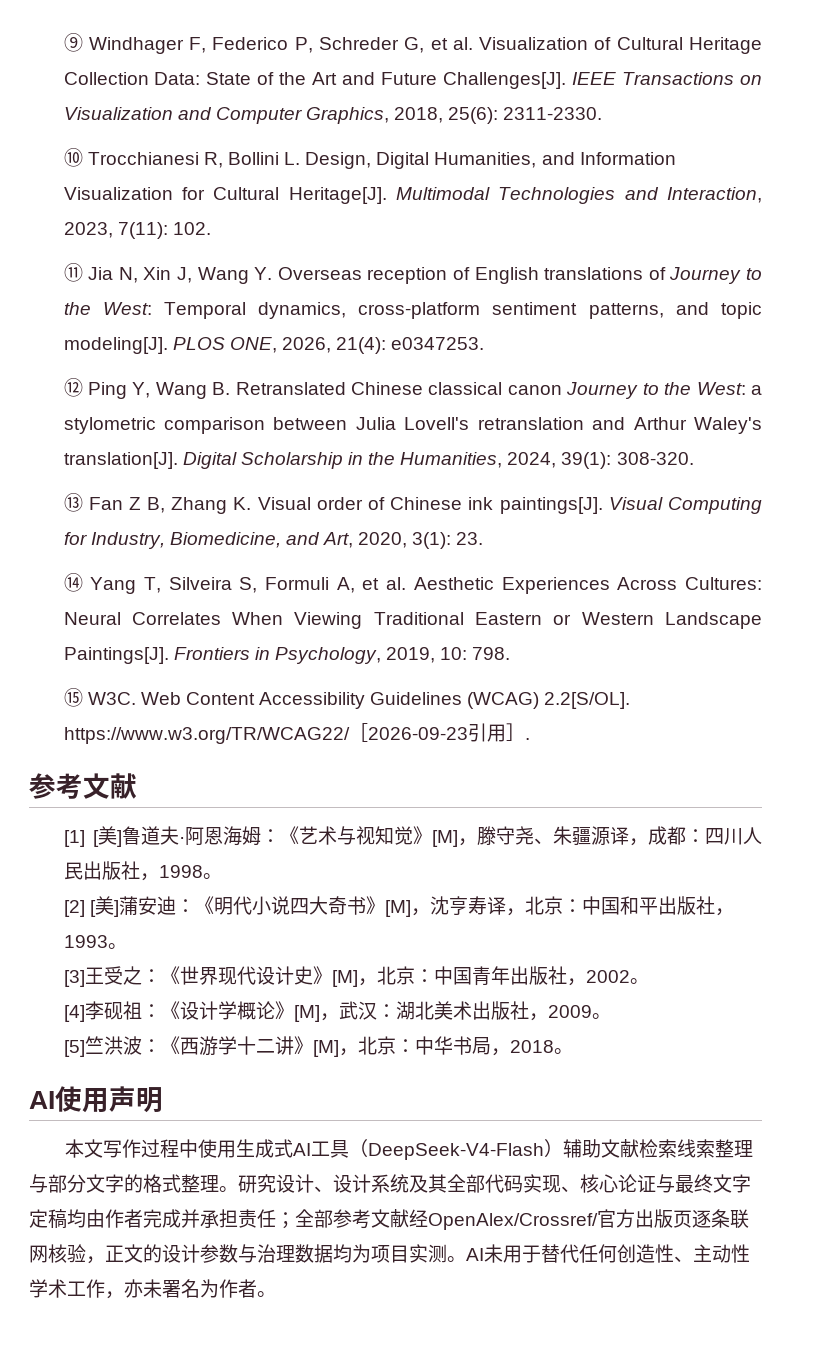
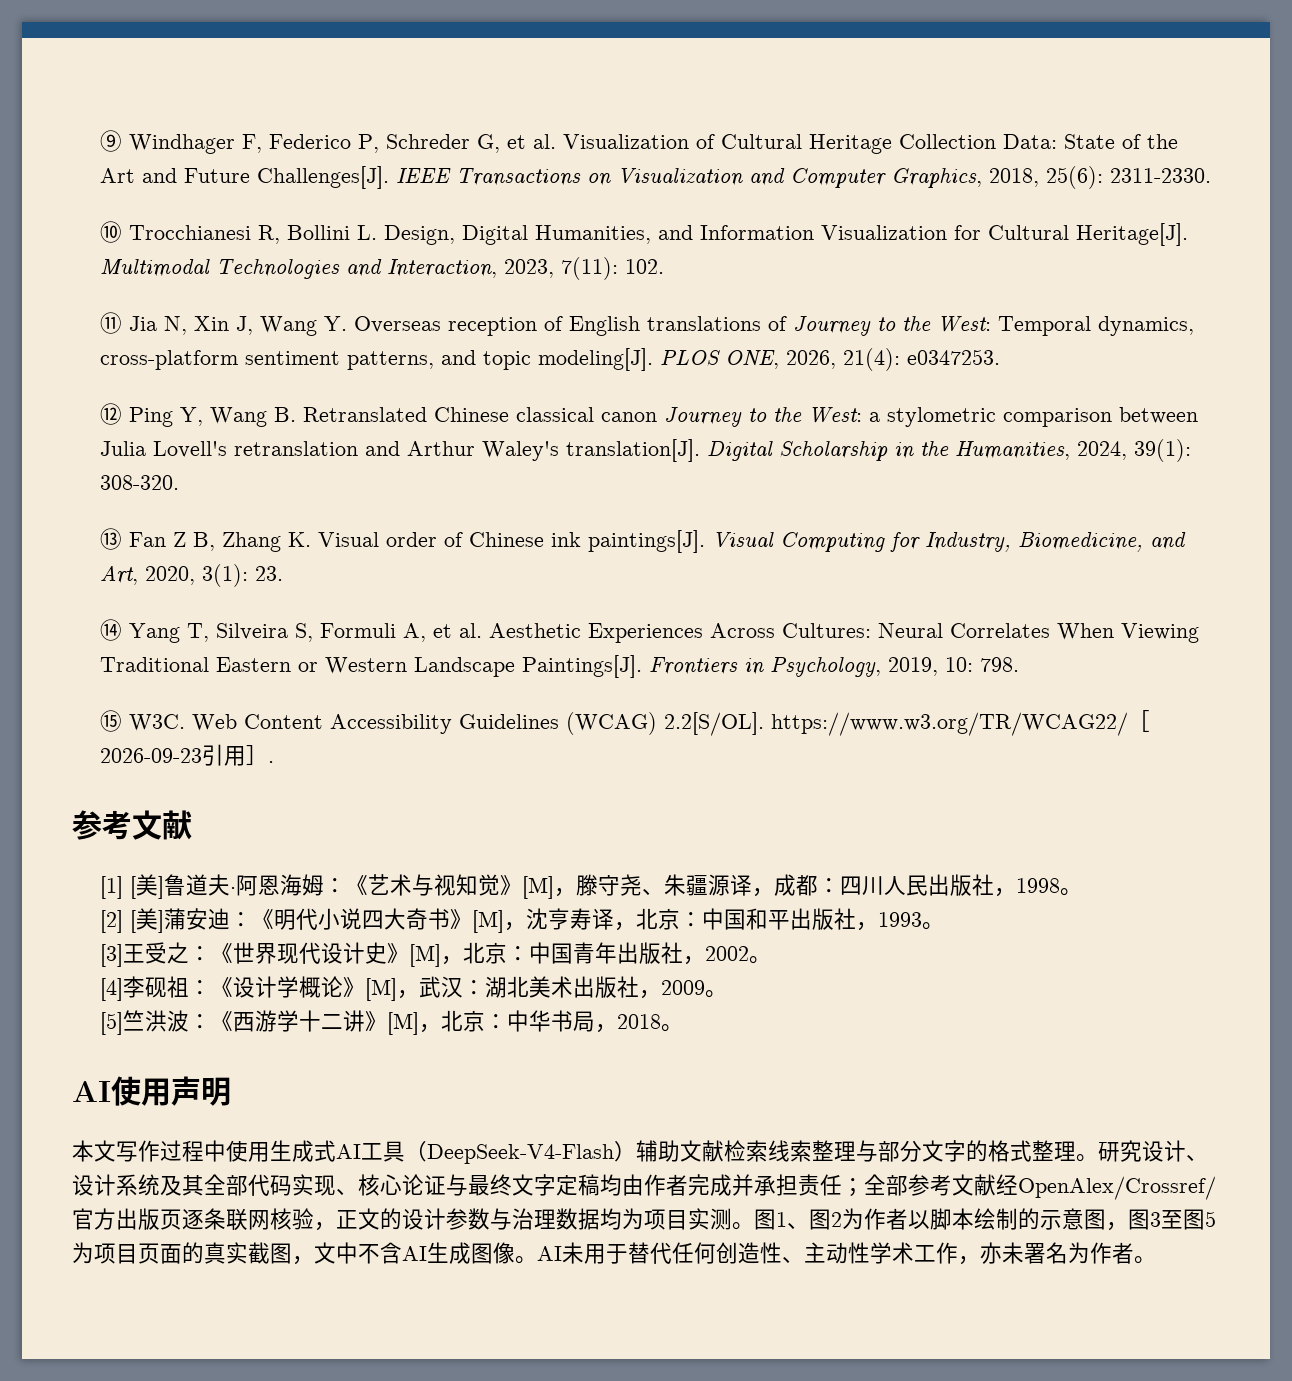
(466, 1259) none -> [754,1208,1216,1231] [72,1242,537,1265] 图1、图2为作者以脚本绘制的示意图，图3至图5为项目页面的真实截图，文中不含AI生成图像。

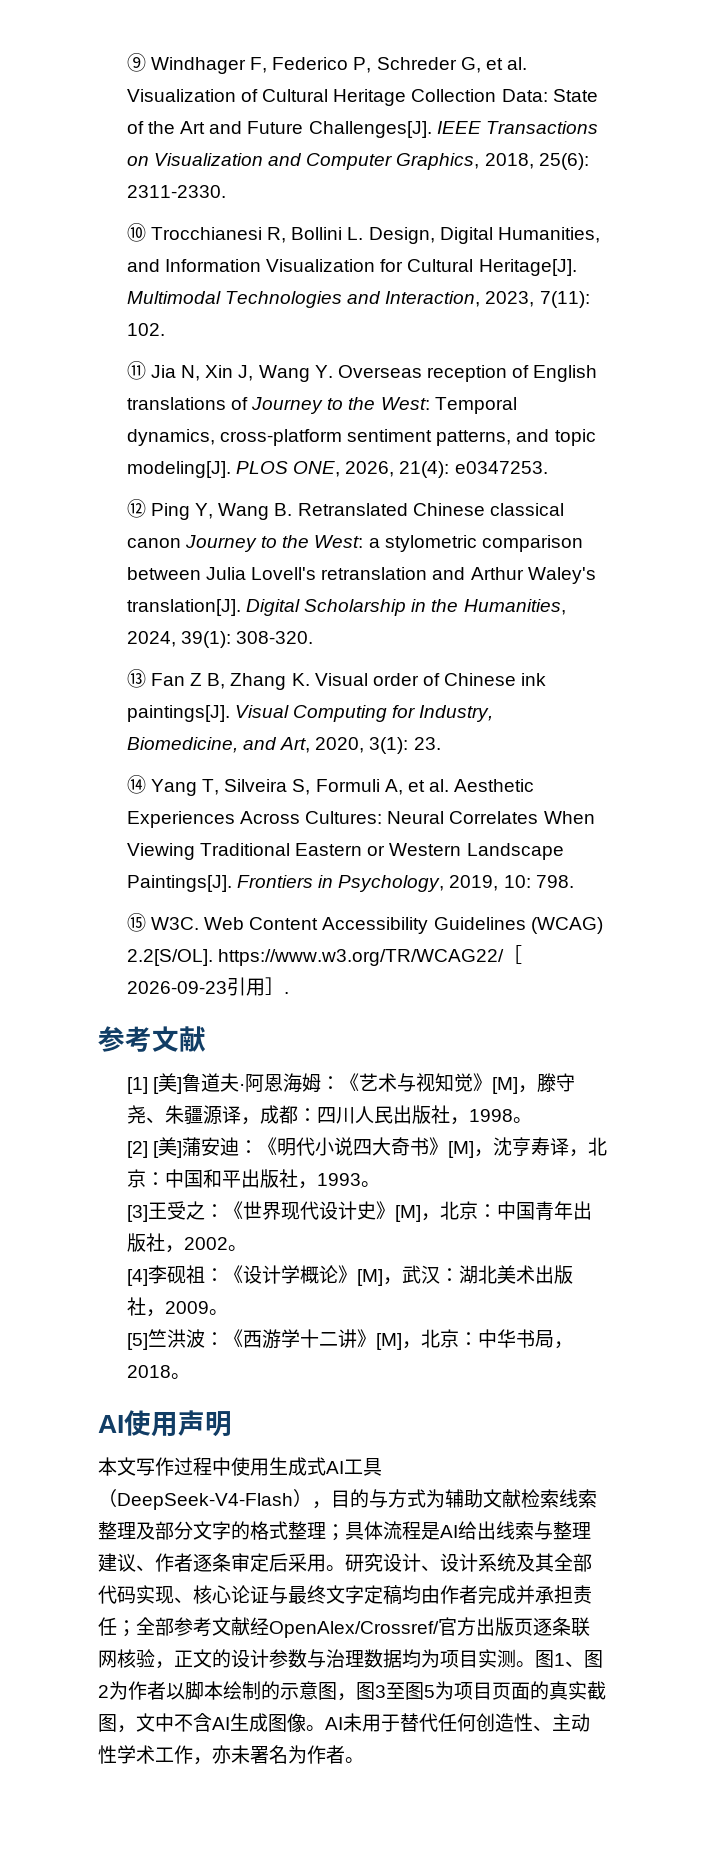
(636, 1151) none -> [312,1489,445,1509] ，目的与方式为
[856,1140,878,1162] 与 -> [136,1522,155,1540] 及
(1076, 1151) none -> [326,1521,591,1541] [98,1553,326,1572] ；具体流程是AI给出线索与整理建议、作者逐条审定后采用

